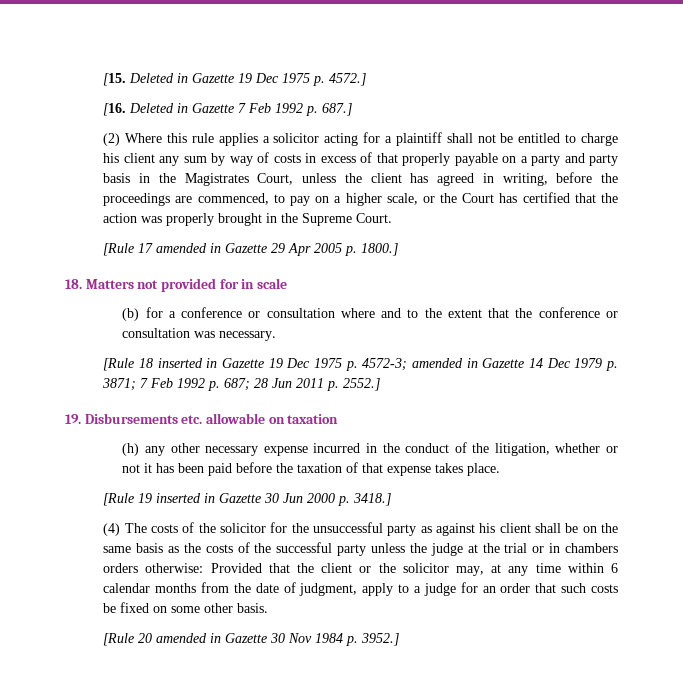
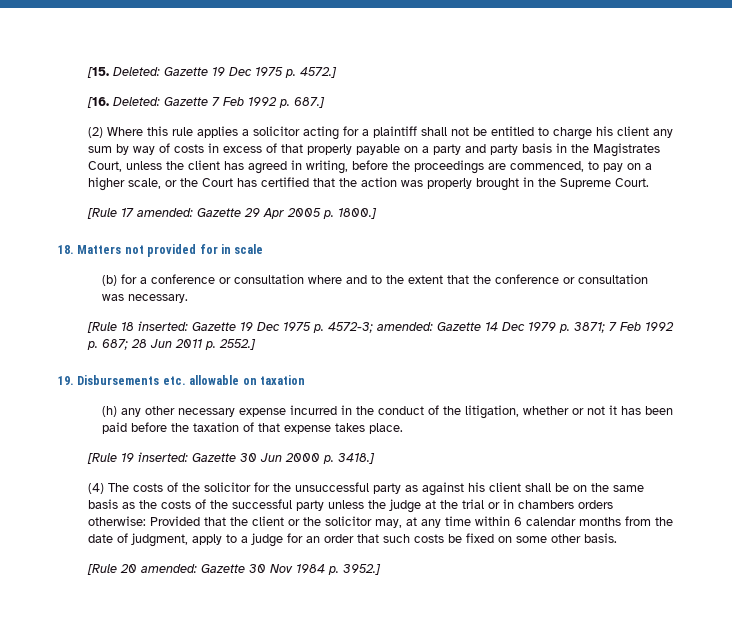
[129,73,189,83] Deleted in -> [112,67,160,76] Deleted:
[129,103,189,113] Deleted in -> [112,97,160,106] Deleted:
[156,243,222,253] amended in -> [136,208,193,217] amended:
[157,358,218,368] inserted in -> [137,321,188,331] inserted:
[411,358,478,368] amended in -> [376,322,433,331] amended:
[156,493,216,503] inserted in -> [137,452,188,462] inserted:
[156,633,222,643] amended in -> [140,564,197,573] amended:

